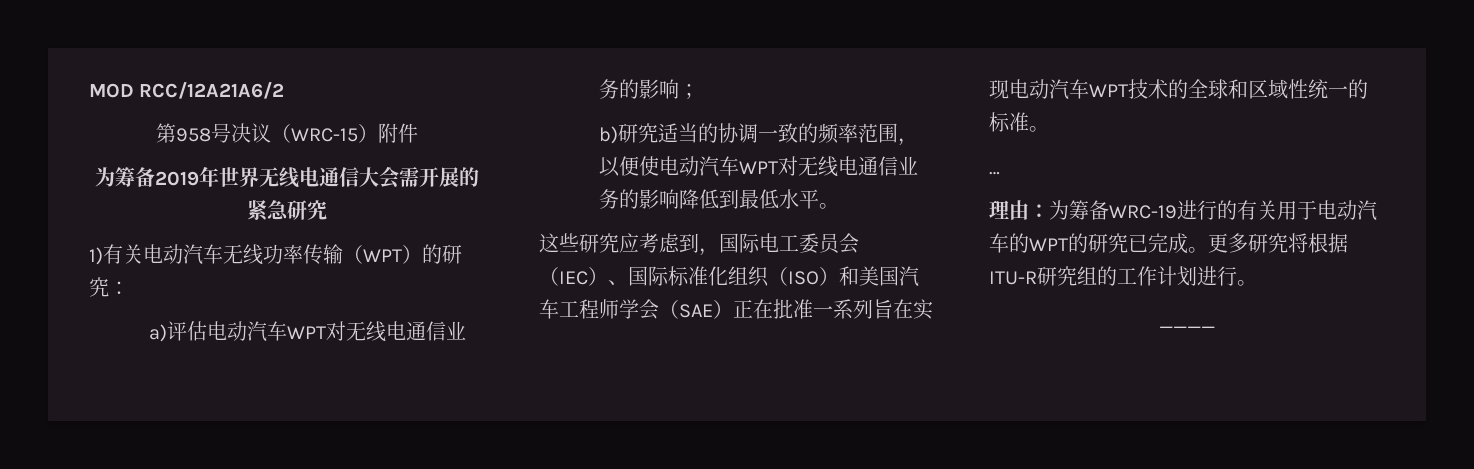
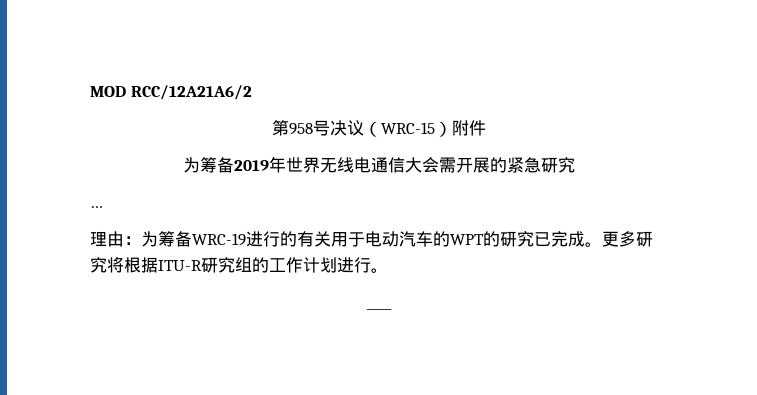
[89,244,462,265] [89,277,129,297] [148,321,466,342] [598,79,699,99] [598,123,918,146] [598,156,918,177] [598,189,839,209] [539,233,859,256] [539,266,919,287] [539,299,933,320] [989,79,1368,99] [989,112,1049,132] // 1)有关电动汽车无线功率传输（WPT）的研究： // a)评估电动汽车WPT对无线电通信业务的影响； // b)研究适当的协调一致的频率范围，以便使电动汽车WPT对无线电通信业务的影响降低到最低水平。 // 这些研究应考虑到，国际电工委员会（IEC）、国际标准化组织（ISO）和美国汽车工程师学会（SAE）正在批准一系列旨在实现电动汽车WPT技术的全球和区域性统一的标准。 -> (575, 165) none

